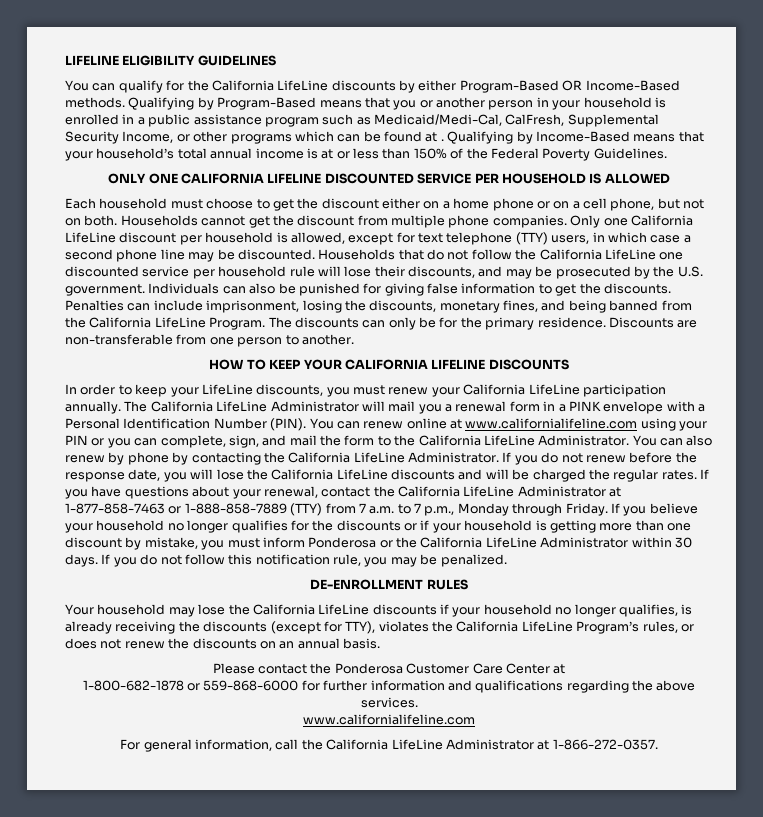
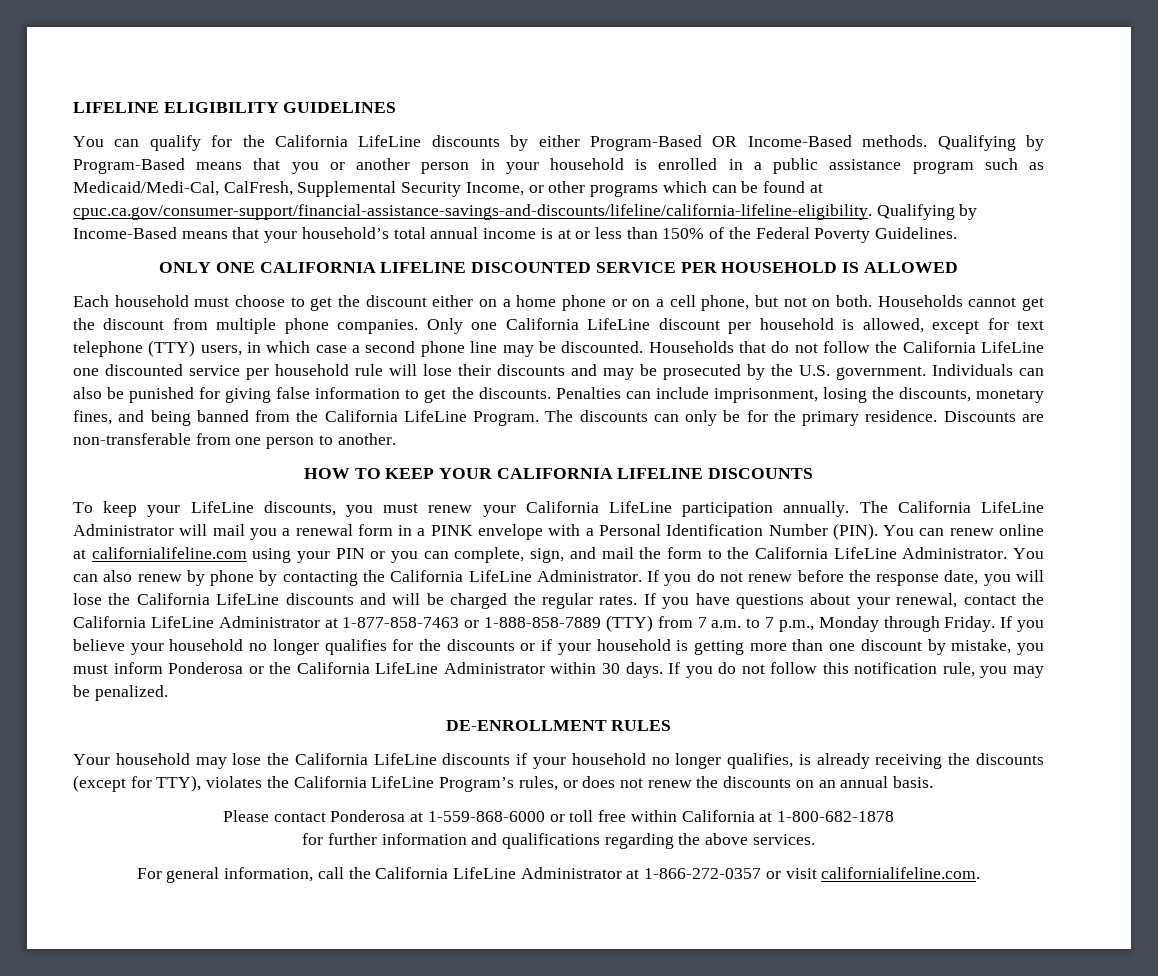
[440,139,444,141] . -> [73,204,872,220] cpuc.ca.gov/consumer-support/financial-assistance-savings-and-discounts/lifeline/california-lifeline-eligibility.
[408,266,475,278] discounts, -> [497,364,565,376] discounts
[65,384,132,395] In order to -> [73,502,93,513] To
[465,418,638,429] www.californialifeline.com -> [91,547,247,559] californialifeline.com
[310,663,566,674] [82,680,299,691] the Ponderosa Customer Care Center at // 1-800-682-1878 or 559-868-6000 -> [330,810,894,822] Ponderosa at 1-559-868-6000 or toll free within California at 1-800-682-1878 //
[303,714,475,725] // www.californialifeline.com -> (815, 839) none
[552,739,658,750] 1-866-272-0357. -> [644,867,981,879] 1-866-272-0357 or visit californialifeline.com.

